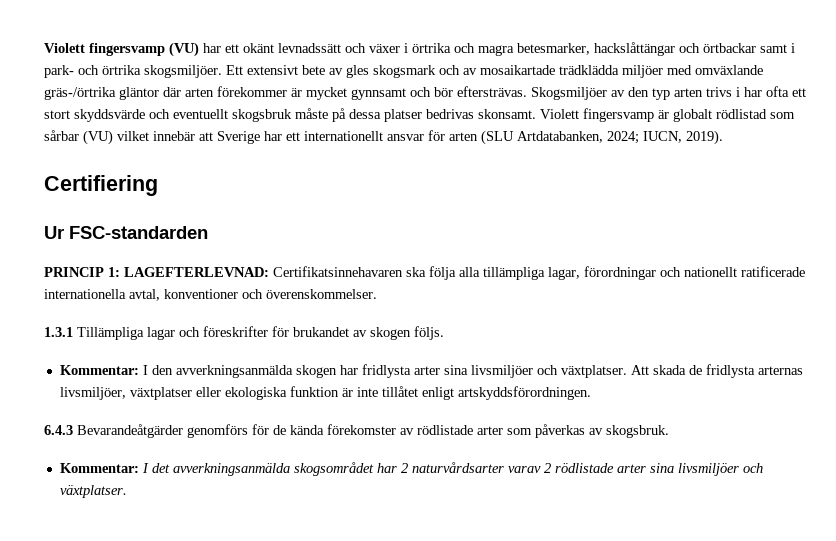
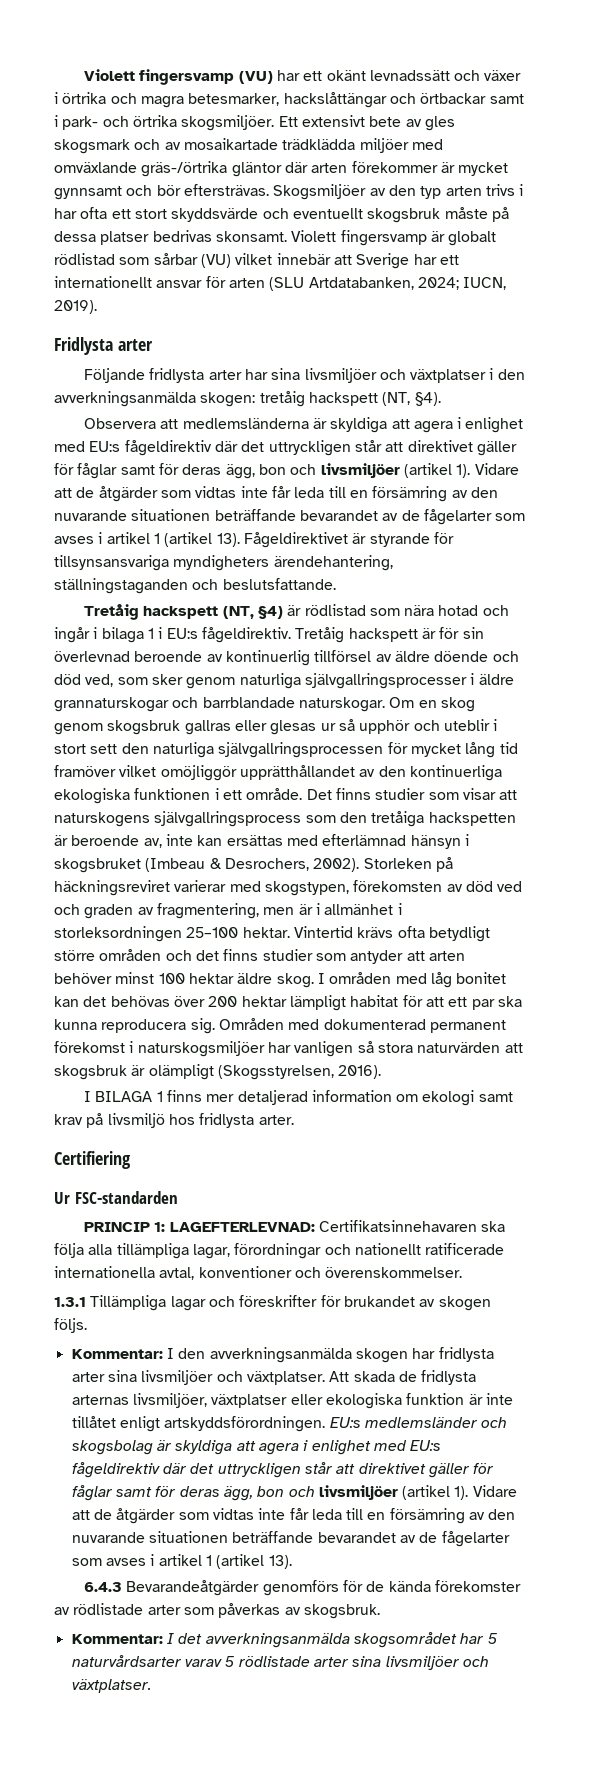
(723, 137) none -> [54,337,153,355] [83,368,525,383] [54,391,441,407] [83,417,524,433] [54,440,517,456] [54,463,519,479] [54,486,498,502] [54,509,526,525] [54,532,454,548] [54,555,393,571] [54,578,336,594] [83,604,509,620] [54,627,484,643] [54,650,519,666] [54,673,514,689] [54,697,475,712] [54,719,498,735] [54,742,518,758] [54,765,502,781] [54,788,518,804] [54,811,516,827] [54,834,469,849] [54,857,453,873] [54,880,523,896] [54,903,402,919] [54,926,490,942] [54,949,465,964] [54,972,507,988] [54,995,522,1011] [54,1018,506,1034] [54,1041,523,1057] [54,1064,382,1080] [83,1090,513,1106] [54,1113,294,1128] // Fridlysta arter // Följande fridlysta arter har sina livsmiljöer och växtplatser i den avverkningsanmälda skogen: tretåig hackspett (NT, §4). // Observera att medlemsländerna är skyldiga att agera i enlighet med EU:s fågeldirektiv där det uttryckligen står att direktivet gäller för fåglar samt för deras ägg, bon och livsmiljöer (artikel 1). Vidare att de åtgärder som vidtas inte får leda till en försämring av den nuvarande situationen beträffande bevarandet av de fågelarter som avses i artikel 1 (artikel 13). Fågeldirektivet är styrande för tillsynsansvariga myndigheters ärendehantering, ställningstaganden och beslutsfattande. // Tretåig hackspett (NT, §4) är rödlistad som nära hotad och ingår i bilaga 1 i EU:s fågeldirektiv. Tretåig hackspett är för sin överlevnad beroende av kontinuerlig tillförsel av äldre döende och död ved, som sker genom naturliga självgallringsprocesser i äldre grannaturskogar och barrblandade naturskogar. Om en skog genom skogsbruk gallras eller glesas ur så upphör och uteblir i stort sett den naturliga självgallringsprocessen för mycket lång tid framöver vilket omöjliggör upprätthållandet av den kontinuerliga ekologiska funktionen i ett område. Det finns studier som visar att naturskogens självgallringsprocess som den tretåiga hackspetten är beroende av, inte kan ersättas med efterlämnad hänsyn i skogsbruket (Imbeau & Desrochers, 2002). Storleken på häckningsreviret varierar med skogstypen, förekomsten av död ved och graden av fragmentering, men är i allmänhet i storleksordningen 25–100 hektar. Vintertid krävs ofta betydligt större områden och det finns studier som antyder att arten behöver minst 100 hektar äldre skog. I områden med låg bonitet kan det behövas över 200 hektar lämpligt habitat för att ett par ska kunna reproducera sig. Områden med dokumenterad permanent förekomst i naturskogsmiljöer har vanligen så stora naturvärden att skogsbruk är olämpligt (Skogsstyrelsen, 2016). // I BILAGA 1 finns mer detaljerad information om ekologi samt krav på livsmiljö hos fridlysta arter.
(591, 393) none -> [329,1417,508,1428] [71,1440,442,1455] [71,1462,495,1478] [71,1485,517,1501] [71,1508,516,1524] [71,1531,510,1547] [71,1554,292,1569] EU:s medlemsländer och skogsbolag är skyldiga att agera i enlighet med EU:s fågeldirektiv där det uttryckligen står att direktivet gäller för fåglar samt för deras ägg, bon och livsmiljöer (artikel 1). Vidare att de åtgärder som vidtas inte får leda till en försämring av den nuvarande situationen beträffande bevarandet av de fågelarter som avses i artikel 1 (artikel 13).
[400,463,408,473] 2 -> [487,1633,497,1644] 5
[543,463,551,473] 2 -> [225,1656,235,1667] 5

